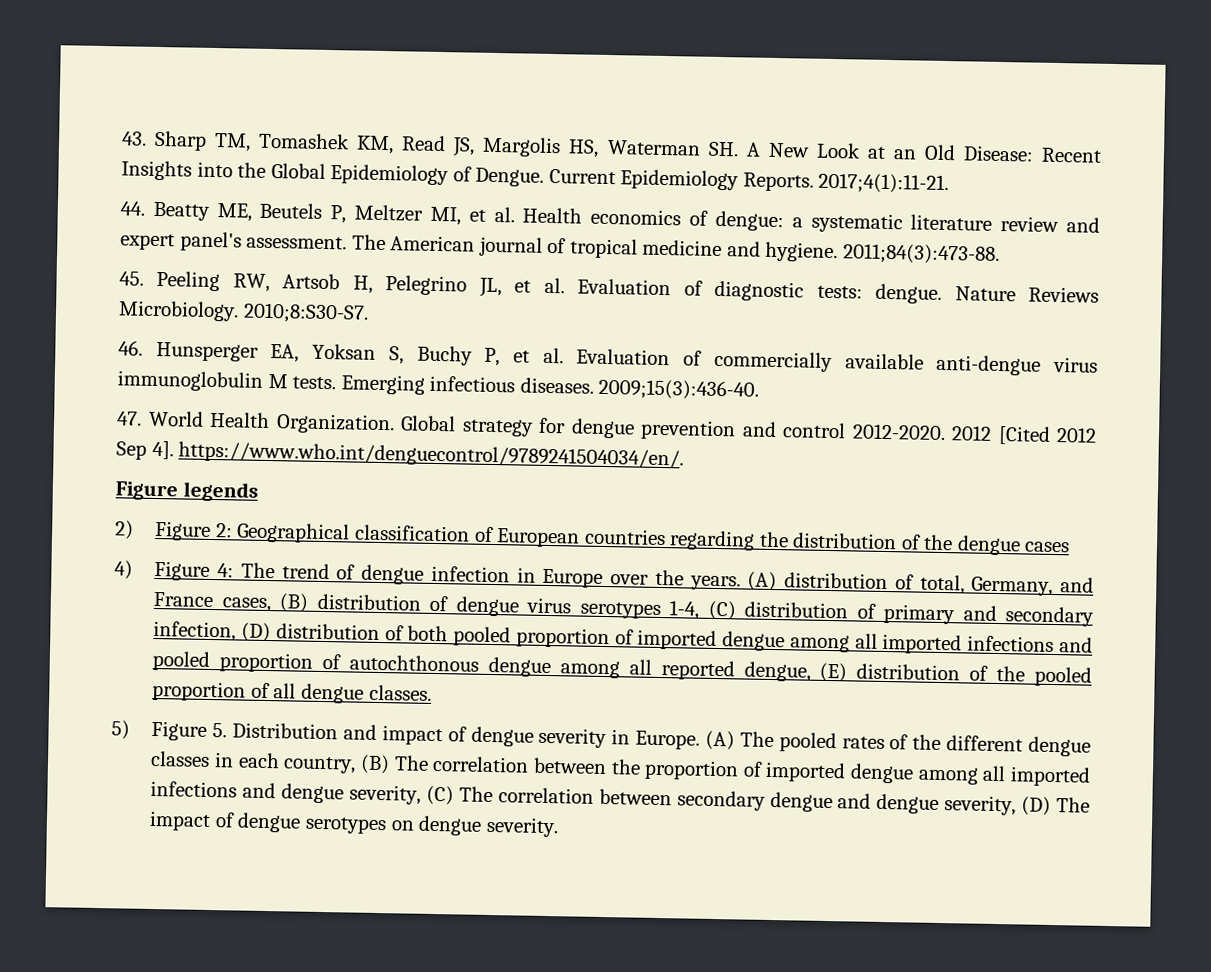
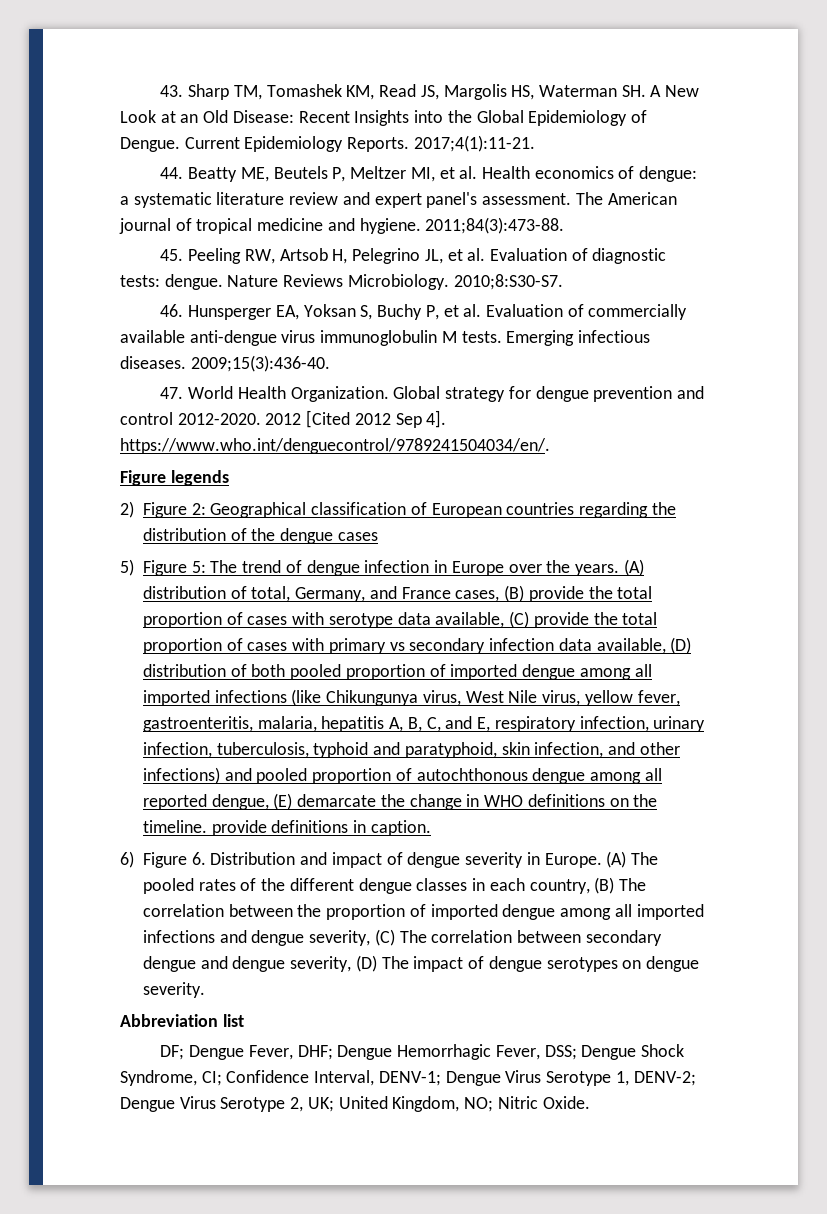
[114,560,235,581] 4) Figure 4: -> [120,559,206,576] 5) Figure 5:
[316,593,1094,627] [153,620,237,642] distribution of dengue virus serotypes 1-4, (C) distribution of primary and secondary infection, -> [528,586,653,602] [142,611,658,628] [142,638,666,654] provide the total proportion of cases with serotype data available, (C) provide the total proportion of cases with primary vs secondary infection data available,
(1055, 644) none -> [291,689,680,706] [142,716,706,732] [142,742,680,758] [142,767,220,784] (like Chikungunya virus, West Nile virus, yellow fever, gastroenteritis, malaria, hepatitis A, B, C, and E, respiratory infection, urinary infection, tuberculosis, typhoid and paratyphoid, skin infection, and other infections)
[856,663,1092,687] [152,680,432,704] [111,720,228,741] distribution of the pooled proportion of all dengue classes. // 5) Figure 5. -> [297,794,658,810] [142,820,431,836] [120,851,206,868] demarcate the change in WHO definitions on the timeline. provide definitions in caption. // 6) Figure 6.
(559, 827) none -> [120,1014,244,1027] [160,1044,684,1060] [120,1070,696,1086] [120,1096,590,1112] // Abbreviation list // DF; Dengue Fever, DHF; Dengue Hemorrhagic Fever, DSS; Dengue Shock Syndrome, CI; Confidence Interval, DENV-1; Dengue Virus Serotype 1, DENV-2; Dengue Virus Serotype 2, UK; United Kingdom, NO; Nitric Oxide.

